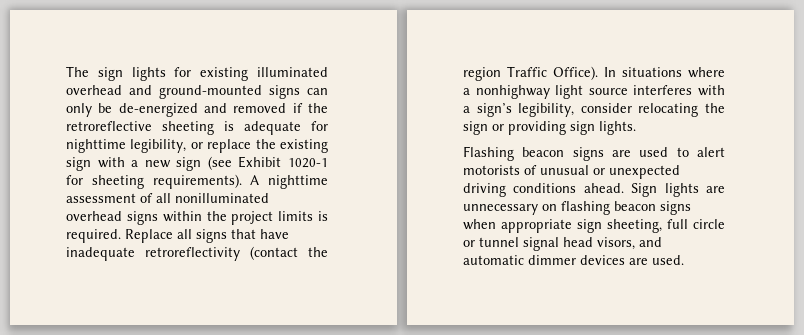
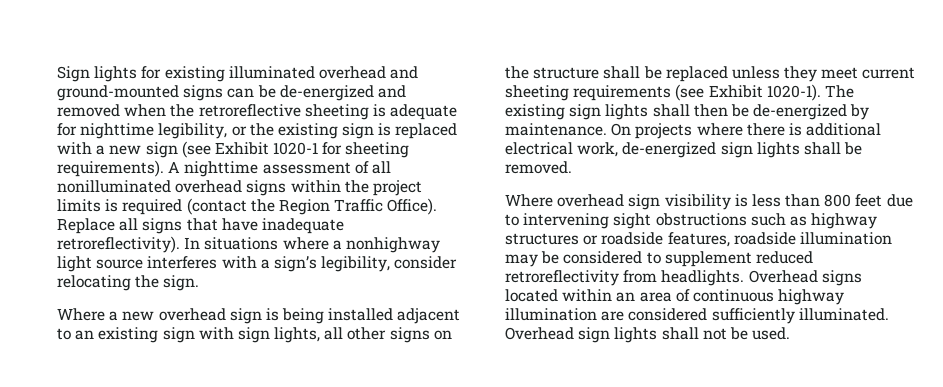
[66,66,123,81] The sign -> [57,66,90,82] Sign
[66,103,92,117] only -> (255, 93) none
[292,103,303,113] if -> [124,104,167,117] when
[207,139,252,153] replace -> (247, 131) none
(91, 164) none -> [378,123,458,139] is replaced
[66,229,121,243] required. -> [122,198,438,215] required (contact the Region Traffic Office).
[145,246,328,261] [463,66,598,81] retroreflectivity (contact the region Traffic Office). -> [57,236,180,253] retroreflectivity).
[463,121,636,135] [463,146,725,161] [463,165,680,179] [463,183,725,197] [463,201,691,215] [463,219,725,233] [463,237,662,251] [463,255,648,265] sign or providing sign lights. // Flashing beacon signs are used to alert motorists of unusual or unexpected driving conditions ahead. Sign lights are unnecessary on flashing beacon signs when appropriate sign sheeting, full circle or tunnel signal head visors, and automatic dimmer devices are -> [163,275,200,291] [57,308,461,324] [57,327,452,343] [505,66,916,82] [505,84,854,101] [505,104,870,120] [505,123,882,139] [505,142,863,158] [505,161,572,174] [505,194,913,210] [505,213,878,229] [505,232,892,247] [505,251,813,267] [505,270,862,286] [505,289,845,305] [505,308,889,324] [505,327,748,343] sign. // Where a new overhead sign is being installed adjacent to an existing sign with sign lights, all other signs on the structure shall be replaced unless they meet current sheeting requirements (see Exhibit 1020-1). The existing sign lights shall then be de-energized by maintenance. On projects where there is additional electrical work, de-energized sign lights shall be removed. // Where overhead sign visibility is less than 800 feet due to intervening sight obstructions such as highway structures or roadside features, roadside illumination may be considered to supplement reduced retroreflectivity from headlights. Overhead signs located within an area of continuous highway illumination are considered sufficiently illuminated. Overhead sign lights shall not be

